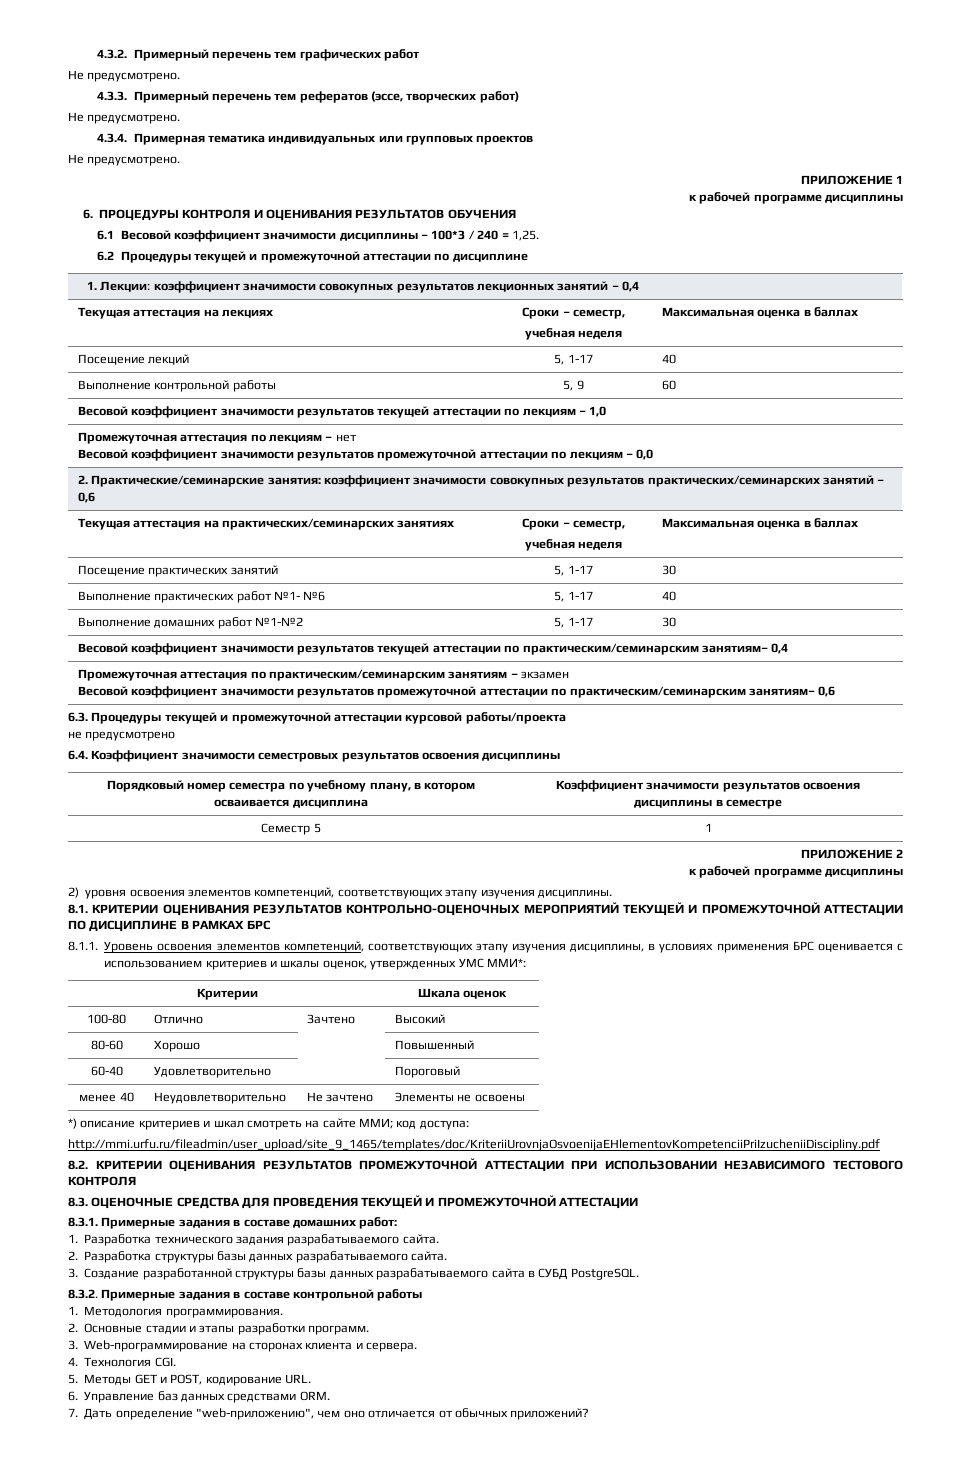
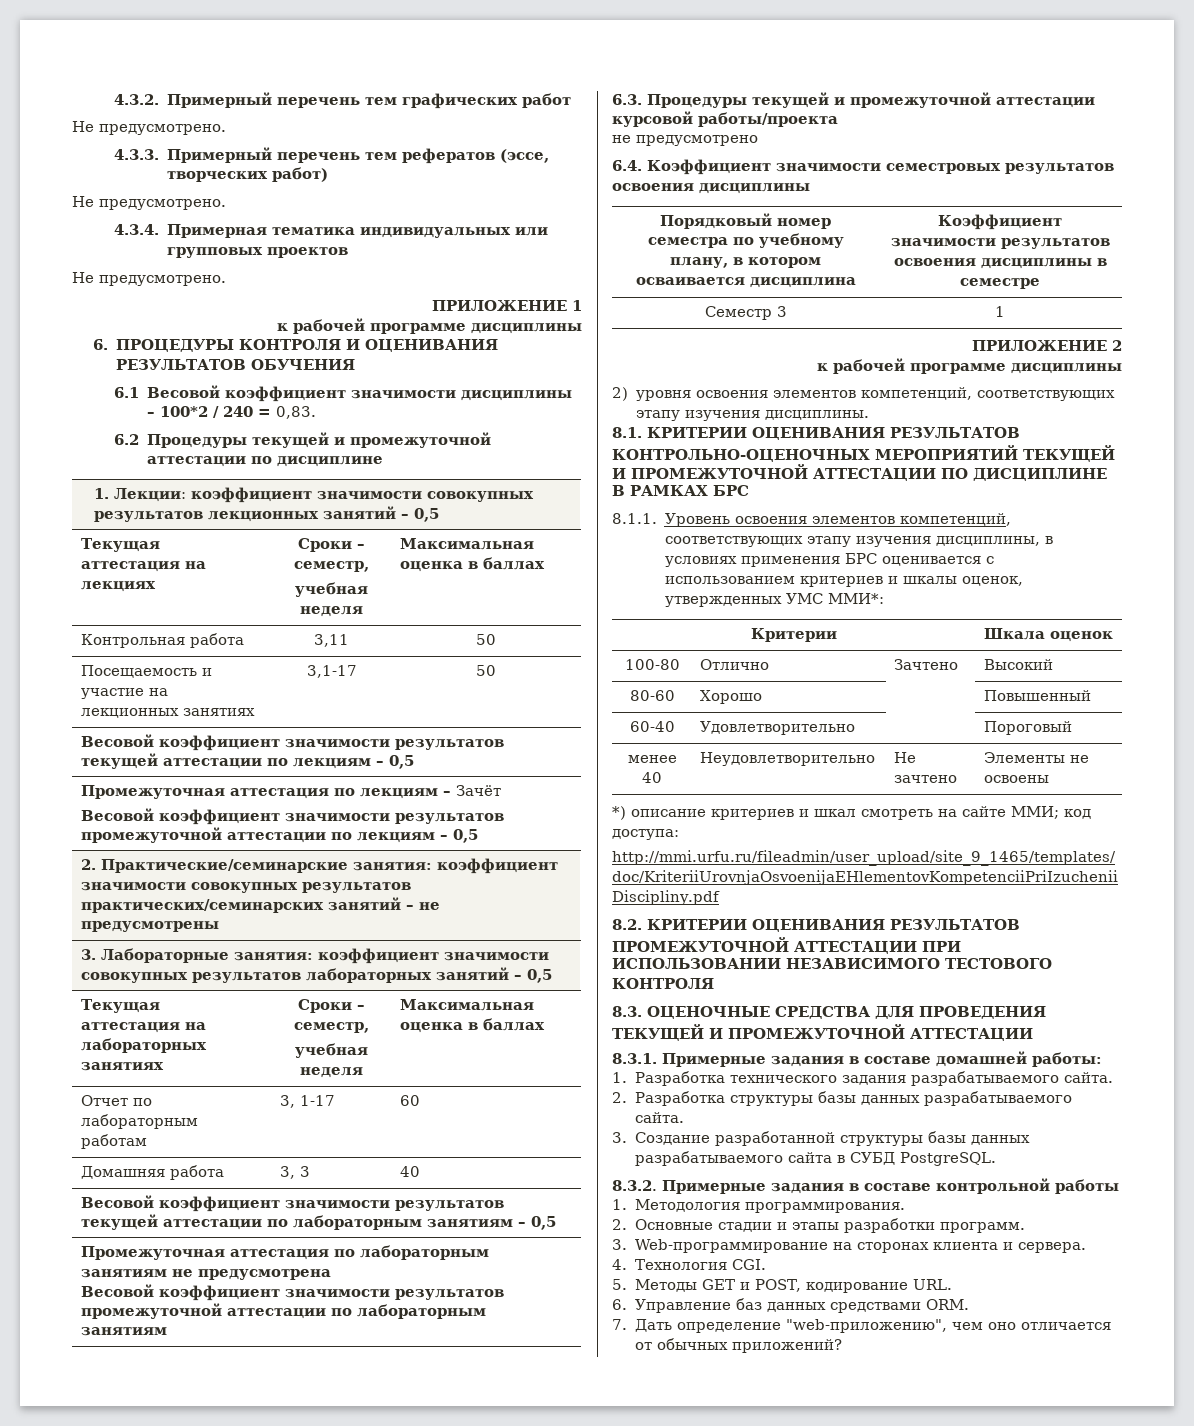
[431,230,466,240] 100*3 -> [159,406,208,417] 100*2
[511,230,539,241] 1,25. -> [275,406,316,419] 0,83.
[622,281,640,292] 0,4 -> [413,508,439,522] 0,5
[77,354,190,365] [554,354,593,365] [661,354,676,364] [77,380,276,392] [563,380,584,391] [661,380,676,390] Посещение лекций | 5, 1-17 | 40 // Выполнение контрольной работы | 5, 9 | 60 -> [80,633,244,648] [314,634,349,647] [476,634,496,645] [80,665,212,678] [80,688,168,699] [80,708,255,718] [306,665,357,678] [476,665,496,676] Контрольная работа | 3,11 | 50 // Посещаемость и участие на лекционных занятиях | 3,1-17 | 50
[589,406,607,417] 1,0 -> [388,755,414,769] 0,5
[335,434,357,442] нет -> [455,785,501,796] Зачёт
[636,449,654,460] 0,0 -> [452,829,478,843] 0,5
[77,492,95,503] [77,518,395,530] 0,6 // Текущая аттестация на практических/семинарских -> [418,902,440,910] [80,921,219,932] [80,948,549,964] [80,967,552,983] [80,999,160,1013] [80,1022,206,1033] [80,1038,207,1053] не предусмотрены // 3. Лабораторные занятия: коэффициент значимости совокупных результатов лабораторных занятий – 0,5 // Текущая аттестация на лабораторных
[77,565,278,577] [554,565,593,576] [661,565,676,575] [77,591,326,603] [554,591,593,602] [661,591,676,601] [77,617,304,629] [554,617,593,628] [661,617,676,627] [77,643,789,655] [77,669,570,681] [77,686,836,698] Посещение практических занятий | 5, 1-17 | 30 // Выполнение практических работ №1- №6 | 5, 1-17 | 40 // Выполнение домашних работ №1-№2 | 5, 1-17 | 30 // Весовой коэффициент значимости результатов текущей аттестации по практическим/семинарским занятиям– 0,4 // Промежуточная аттестация по практическим/семинарским занятиям – экзамен // Весовой коэффициент значимости результатов промежуточной аттестации по практическим/семинарским занятиям– 0,6 -> [80,1095,152,1106] [80,1114,198,1129] [80,1134,147,1149] [279,1095,335,1108] [399,1095,420,1106] [80,1165,224,1180] [279,1166,310,1179] [399,1166,420,1177] [80,1195,504,1212] [80,1214,556,1230] [80,1245,489,1260] [80,1269,331,1280] [80,1284,504,1301] [80,1303,486,1319] [80,1327,167,1336] Отчет по лабораторным работам | 3, 1-17 | 60 // Домашняя работа | 3, 3 | 40 // Весовой коэффициент значимости результатов текущей аттестации по лабораторным занятиям – 0,5 // Промежуточная аттестация по лабораторным занятиям не предусмотрена // Весовой коэффициент значимости результатов промежуточной аттестации по лабораторным занятиям
[313,823,321,833] 5 -> [776,306,787,317] 3
[292,1217,398,1229] домашних работ: -> [936,1051,1102,1067] домашней работы:

